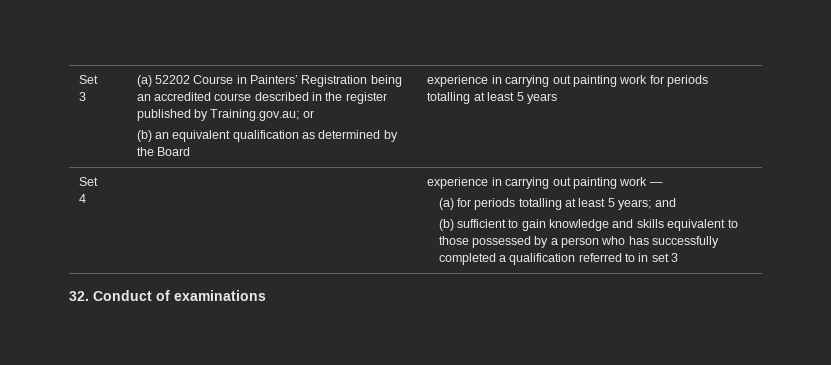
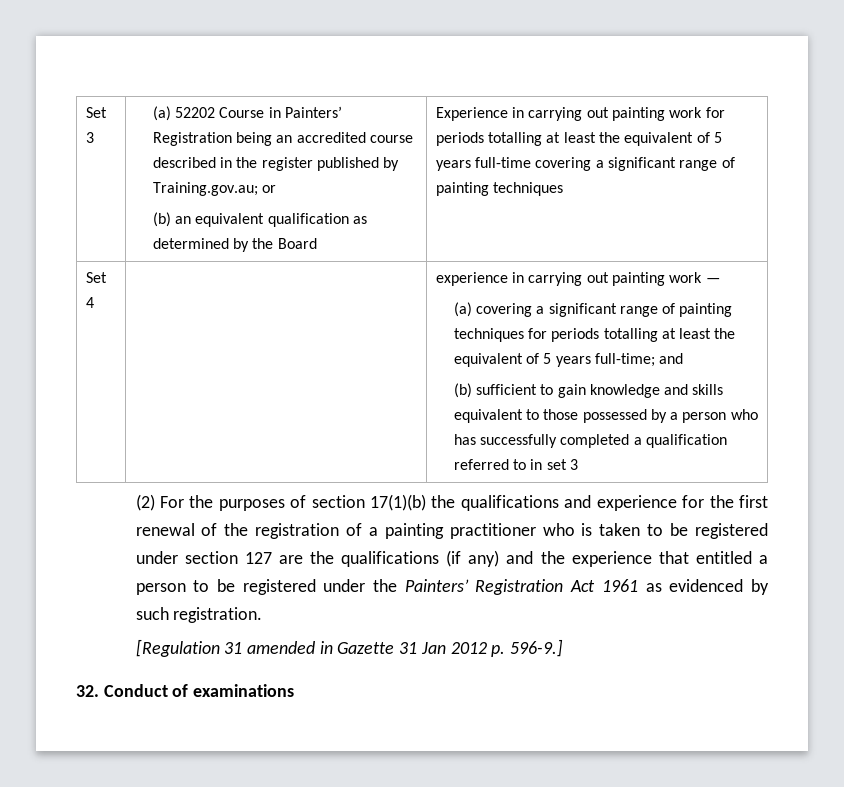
[427,75,489,87] experience -> [435,107,508,121] Experience
[516,92,557,104] 5 years -> [598,132,722,146] [435,157,735,171] [435,182,564,196] the equivalent of 5 years full-time covering a significant range of painting techniques
[456,198,652,210] for periods totalling at least 5 years; -> [475,303,733,317] [453,328,736,342] [453,353,655,367] covering a significant range of painting techniques for periods totalling at least the equivalent of 5 years full-time;
(679, 257) none -> [135,494,769,511] [135,523,769,539] [135,550,768,567] [135,579,770,595] [135,607,263,623] [135,639,564,657] // (2) For the purposes of section 17(1)(b) the qualifications and experience for the first renewal of the registration of a painting practitioner who is taken to be registered under section 127 are the qualifications (if any) and the experience that entitled a person to be registered under the Painters’ Registration Act 1961 as evidenced by such registration. // [Regulation 31 amended in Gazette 31 Jan 2012 p. 596-9.]

